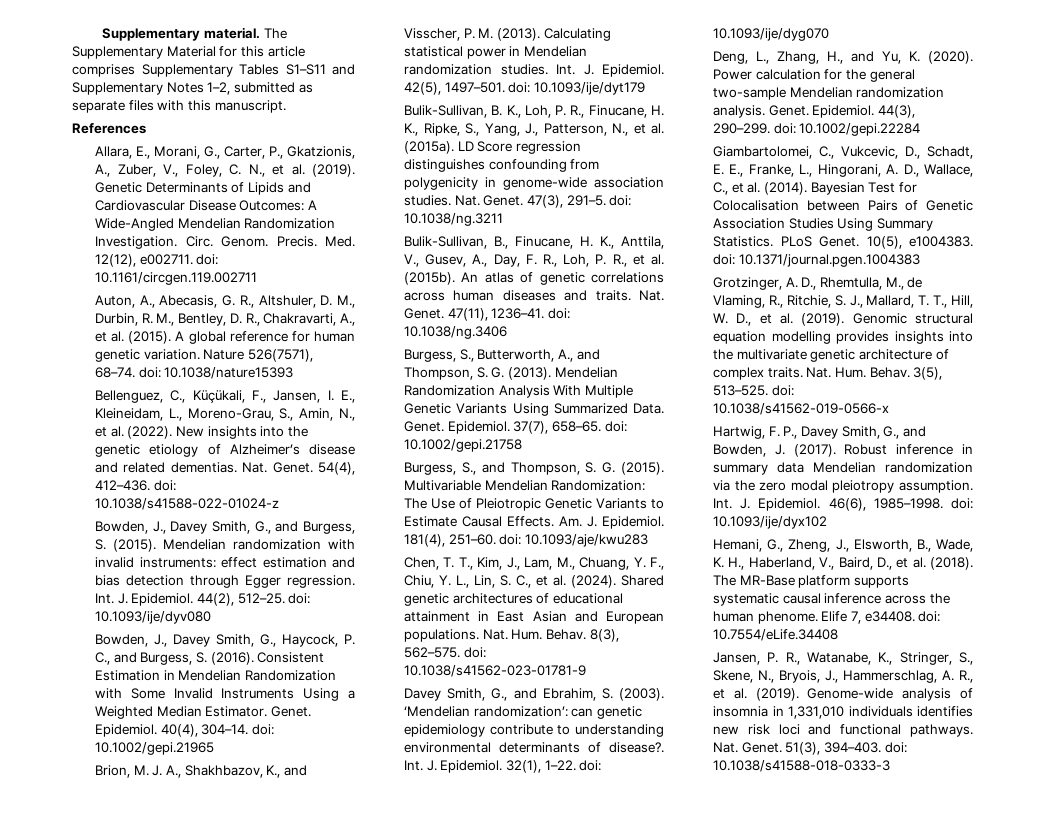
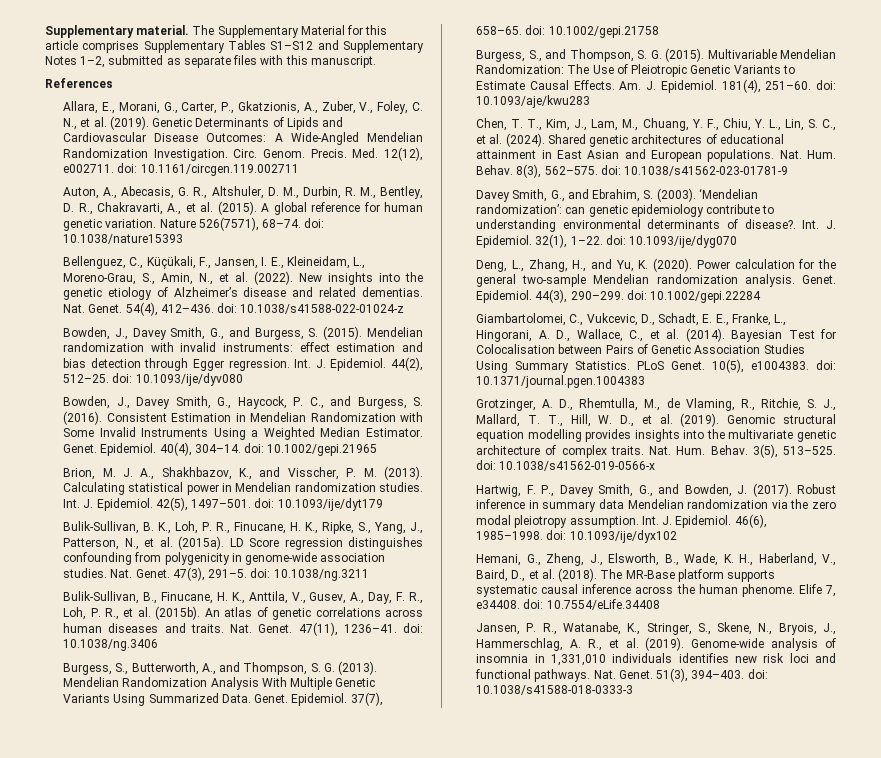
[285,64,326,75] S1–S11 -> [270,41,314,50] S1–S12

